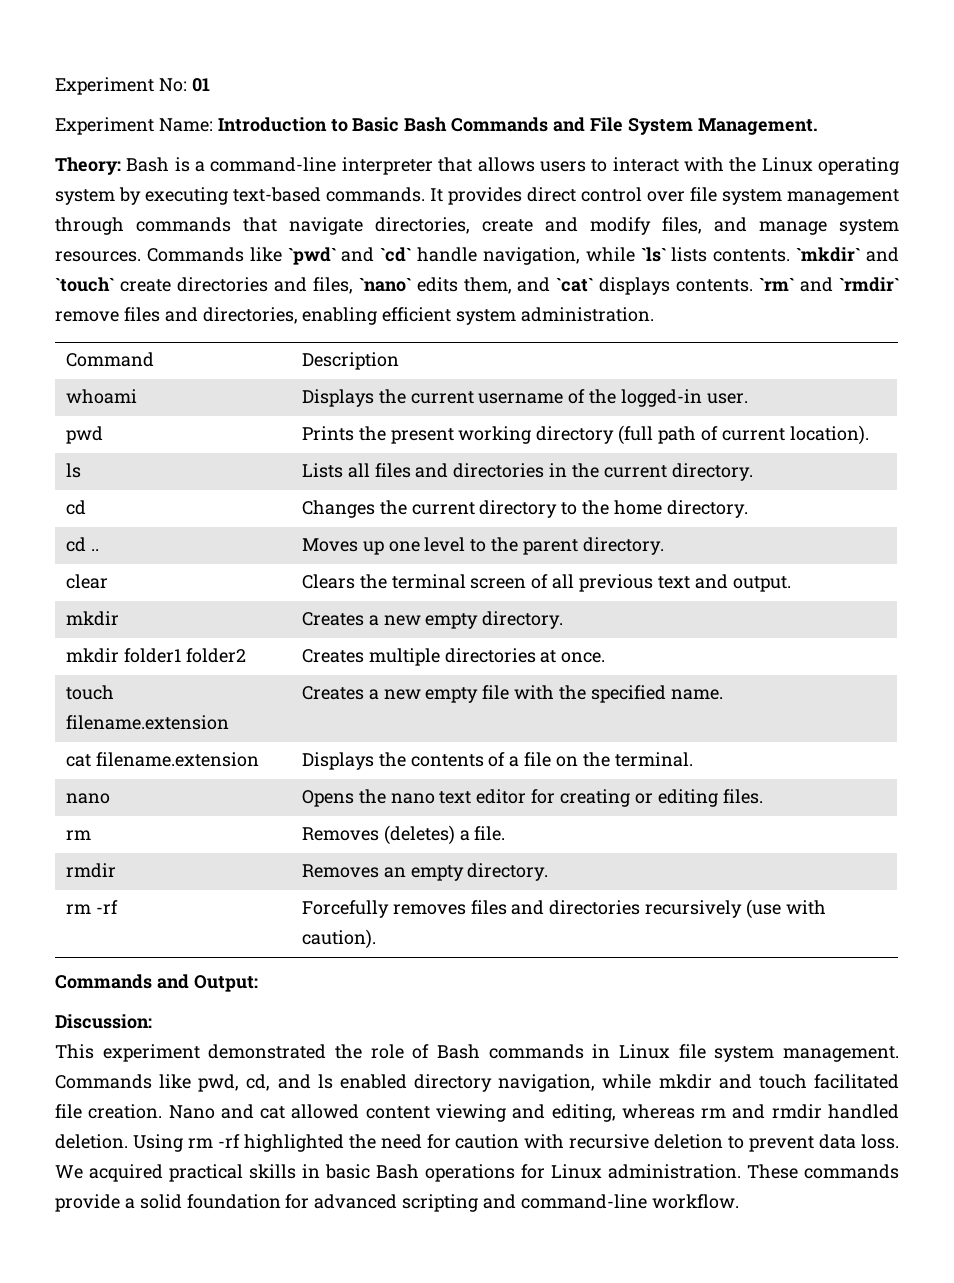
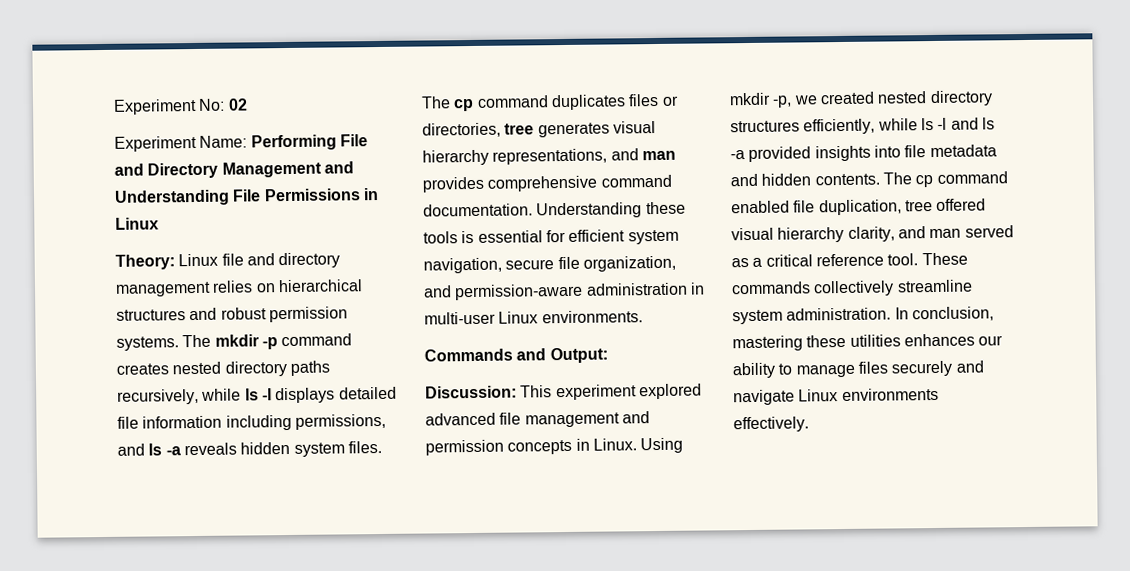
[191,78,210,92] 01 -> [227,98,248,111] 02
[217,117,818,135] [55,157,900,175] [55,187,899,205] [55,217,899,235] [55,247,899,265] [55,277,901,295] [55,307,655,325] [65,352,154,367] [301,352,399,370] [65,389,137,404] [301,389,748,407] [65,426,103,444] [301,425,869,445] [65,463,81,478] [301,463,753,481] [65,500,86,515] [301,500,748,518] [65,537,99,552] [301,537,664,555] [65,574,108,589] [301,574,791,592] [65,611,119,626] [301,611,564,629] [65,648,246,663] [301,648,606,666] [65,685,114,700] [65,715,229,730] [301,685,723,703] [65,752,259,767] [301,752,693,770] [65,793,110,804] [301,789,763,807] [65,830,91,840] [301,825,506,845] [65,863,116,878] [301,863,549,881] [65,900,118,914] [301,899,826,919] [301,929,376,949] Introduction to Basic Bash Commands and File System Management. // Theory: Bash is a command-line interpreter that allows users to interact with the Linux operating system by executing text-based commands. It provides direct control over file system management through commands that navigate directories, create and modify files, and manage system resources. Commands like `pwd` and `cd` handle navigation, while `ls` lists contents. `mkdir` and `touch` create directories and files, `nano` edits them, and `cat` displays contents. `rm` and `rmdir` remove files and directories, enabling efficient system administration. // Command | Description // whoami | Displays the current username of the logged-in user. // pwd | Prints the present working directory (full path of current location). // ls | Lists all files and directories in the current directory. // cd | Changes the current directory to the home directory. // cd .. | Moves up one level to the parent directory. // clear | Clears the terminal screen of all previous text and output. // mkdir | Creates a new empty directory. // mkdir folder1 folder2 | Creates multiple directories at once. // touch filename.extension | Creates a new empty file with the specified name. // cat filename.extension | Displays the contents of a file on the terminal. // nano | Opens the nano text editor for creating or editing files. // rm | Removes (deletes) a file. // rmdir | Removes an empty directory. // rm -rf | Forcefully removes files and directories recursively (use with caution). -> [250,134,368,151] [114,161,354,179] [114,188,379,206] [115,217,159,230] [115,252,341,270] [115,279,363,297] [116,306,348,323] [116,333,353,351] [116,360,330,377] [117,386,397,405] [117,413,386,431] [117,440,382,457] [421,93,679,112] [422,121,656,138] [422,148,676,166] [422,174,672,193] [423,201,686,219] [423,229,679,245] [423,255,676,274] [423,282,705,301] [424,310,643,325] Performing File and Directory Management and Understanding File Permissions in Linux // Theory: Linux file and directory management relies on hierarchical structures and robust permission systems. The mkdir -p command creates nested directory paths recursively, while ls -l displays detailed file information including permissions, and ls -a reveals hidden system files. The cp command duplicates files or directories, tree generates visual hierarchy representations, and man provides comprehensive command documentation. Understanding these tools is essential for efficient system navigation, secure file organization, and permission-aware administration in multi-user Linux environments.
(152, 1021) // -> (517, 392) none
[208,1044,899,1062] [55,1074,900,1092] [55,1104,900,1122] [55,1134,899,1152] [55,1164,899,1182] [55,1194,739,1212] demonstrated the role of Bash commands in Linux file system management. Commands like pwd, cd, and ls enabled directory navigation, while mkdir and touch facilitated file creation. Nano and cat allowed content viewing and editing, whereas rm and rmdir handled deletion. Using rm -rf highlighted the need for caution with recursive deletion to prevent data loss. We acquired practical skills in basic Bash operations for Linux administration. These commands provide a solid foundation for advanced scripting and command-line workflow. -> [638,383,702,400] [425,411,650,428] [425,437,684,456] [729,90,993,108] [730,117,995,135] [730,144,997,163] [730,171,1008,188] [731,198,987,216] [731,225,1014,243] [731,252,968,268] [731,279,973,297] [732,306,994,325] [732,333,1004,352] [732,360,984,379] [733,387,939,406] [733,416,809,433] explored advanced file management and permission concepts in Linux. Using mkdir -p, we created nested directory structures efficiently, while ls -l and ls -a provided insights into file metadata and hidden contents. The cp command enabled file duplication, tree offered visual hierarchy clarity, and man served as a critical reference tool. These commands collectively streamline system administration. In conclusion, mastering these utilities enhances our ability to manage files securely and navigate Linux environments effectively.

